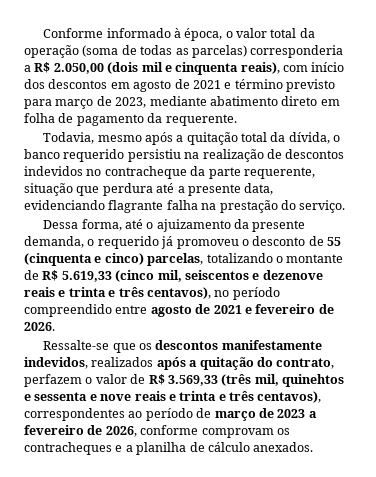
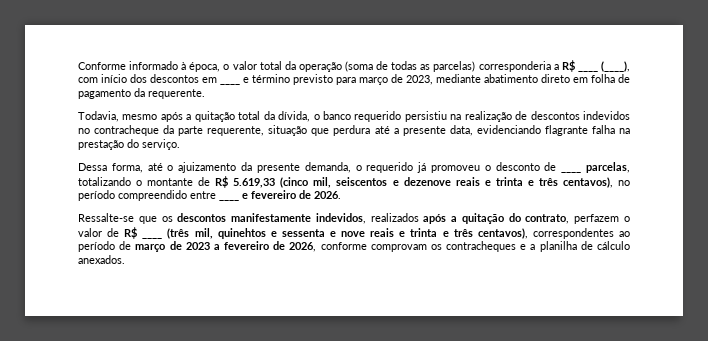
[53,62,280,75] 2.050,00 (dois mil e cinquenta reais), -> [577,61,630,72] ____ (____),
[133,79,221,92] agosto de 2021 -> [220,83,240,85] ____
[327,237,341,246] [24,253,144,266] 55 (cinquenta e cinco) -> [561,171,582,173] ____
[150,304,242,317] agosto de 2021 -> [219,199,239,201] ____
[167,375,218,386] 3.569,33 -> [142,237,163,239] ____

